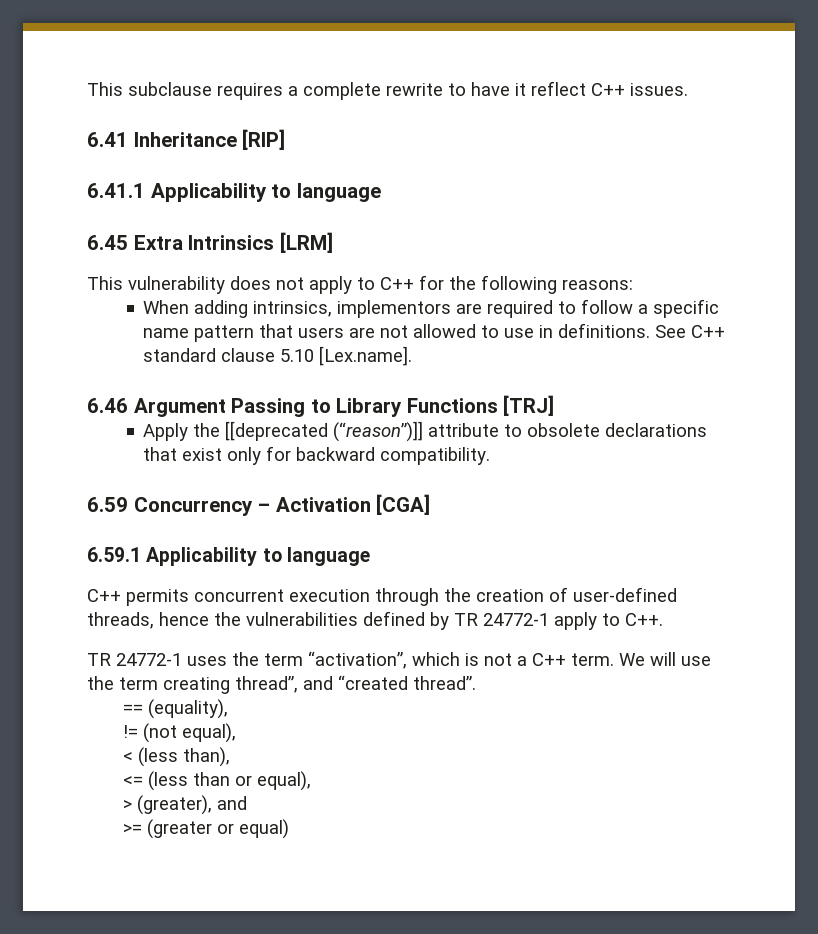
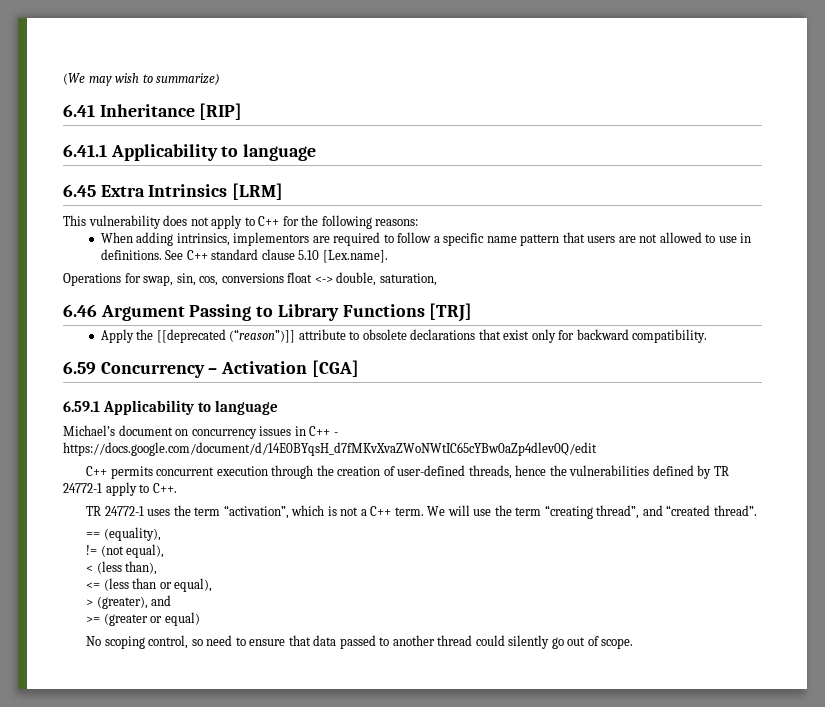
[87,81,688,100] This subclause requires a complete rewrite to have it reflect C++ issues. -> [63,73,221,86] (We may wish to summarize)
(413, 356) none -> [63,272,437,286] // Operations for swap, sin, cos, conversions float <-> double, saturation,
(370, 556) none -> [63,425,338,439] [63,442,597,456] // Michael’s document on concurrency issues in C++ - https://docs.google.com/document/d/14E0BYqsH_d7fMKvXvaZWoNWtIC65cYBw0aZp4dlev0Q/edit
[163,677,230,694] creating -> [544,505,593,519] “creating
(289, 829) none -> [86,635,634,649] // No scoping control, so need to ensure that data passed to another thread could silently go out of scope.

